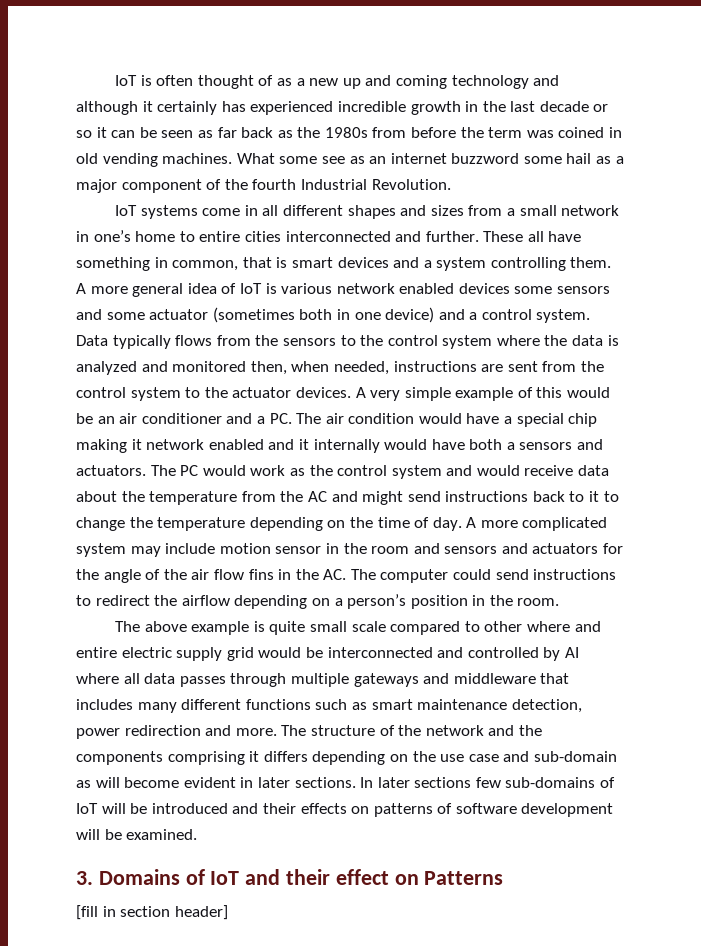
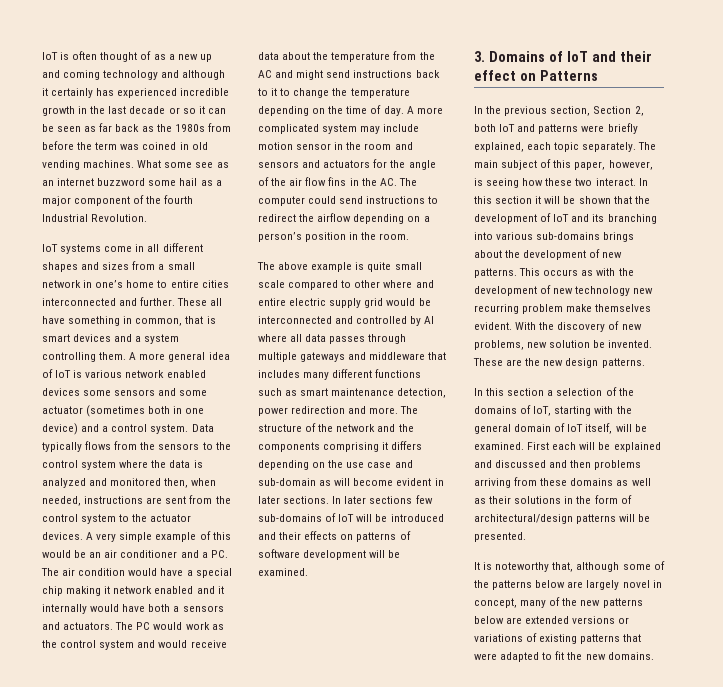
[76,905,228,920] [fill in section header] -> [474,106,644,116] [474,123,638,134] [474,142,657,152] [474,159,653,170] [474,178,648,188] [474,196,650,204] [474,213,657,224] [474,232,635,242] [474,249,623,260] [474,268,634,278] [474,285,654,296] [474,304,652,314] [474,321,642,332] [474,340,653,350] [473,358,645,368] [474,387,634,396] [474,405,632,416] [474,423,647,434] [474,442,661,452] [474,460,642,470] [474,477,651,488] [474,495,632,504] [474,514,651,524] [474,532,526,542] [474,561,665,572] [474,580,662,590] [474,597,643,608] [474,616,630,624] [474,633,642,644] [474,651,654,662] In the previous section, Section 2, both IoT and patterns were briefly explained, each topic separately. The main subject of this paper, however, is seeing how these two interact. In this section it will be shown that the development of IoT and its branching into various sub-domains brings about the development of new patterns. This occurs as with the development of new technology new recurring problem make themselves evident. With the discovery of new problems, new solution be invented. These are the new design patterns. // In this section a selection of the domains of IoT, starting with the general domain of IoT itself, will be examined. First each will be explained and discussed and then problems arriving from these domains as well as their solutions in the form of architectural/design patterns will be presented. // It is noteworthy that, although some of the patterns below are largely novel in concept, many of the new patterns below are extended versions or variations of existing patterns that were adapted to fit the new domains.

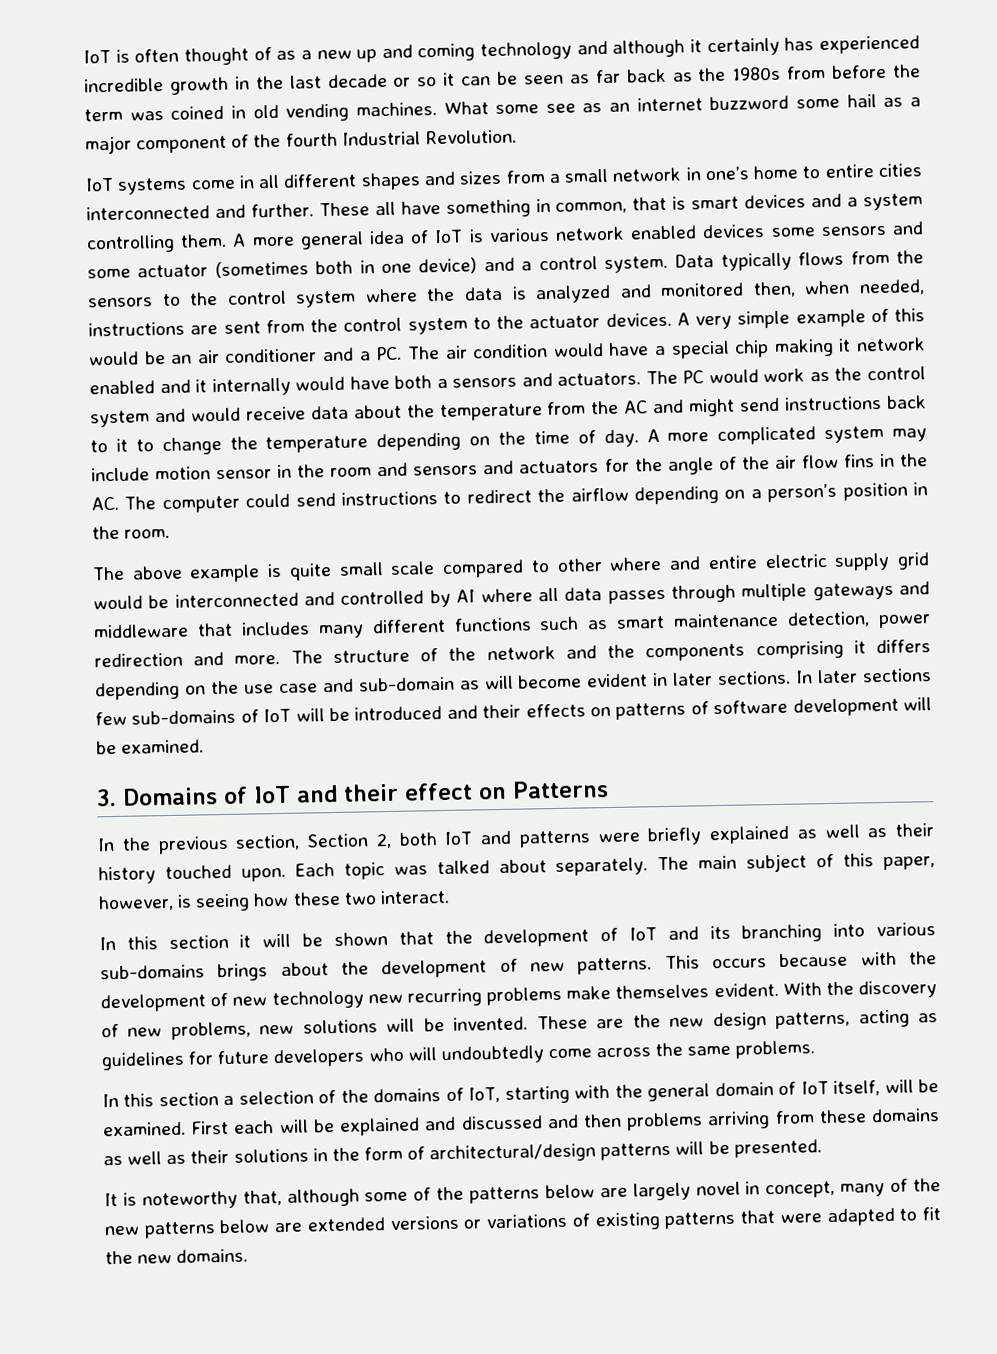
[474,142,580,152] explained, each topic -> [708,823,934,845] [98,859,547,885] explained as well as their history touched upon. Each topic was talked about
(636, 182) none -> (450, 897) //
[581,270,594,276] as -> [779,952,849,967] because
[522,304,564,314] problem -> [486,986,562,1006] problems
[549,340,591,348] solution -> [302,1018,416,1034] solutions will
[601,358,645,368] patterns. -> [775,1009,938,1030] [101,1040,816,1071] patterns, acting as guidelines for future developers who will undoubtedly come across the same problems.

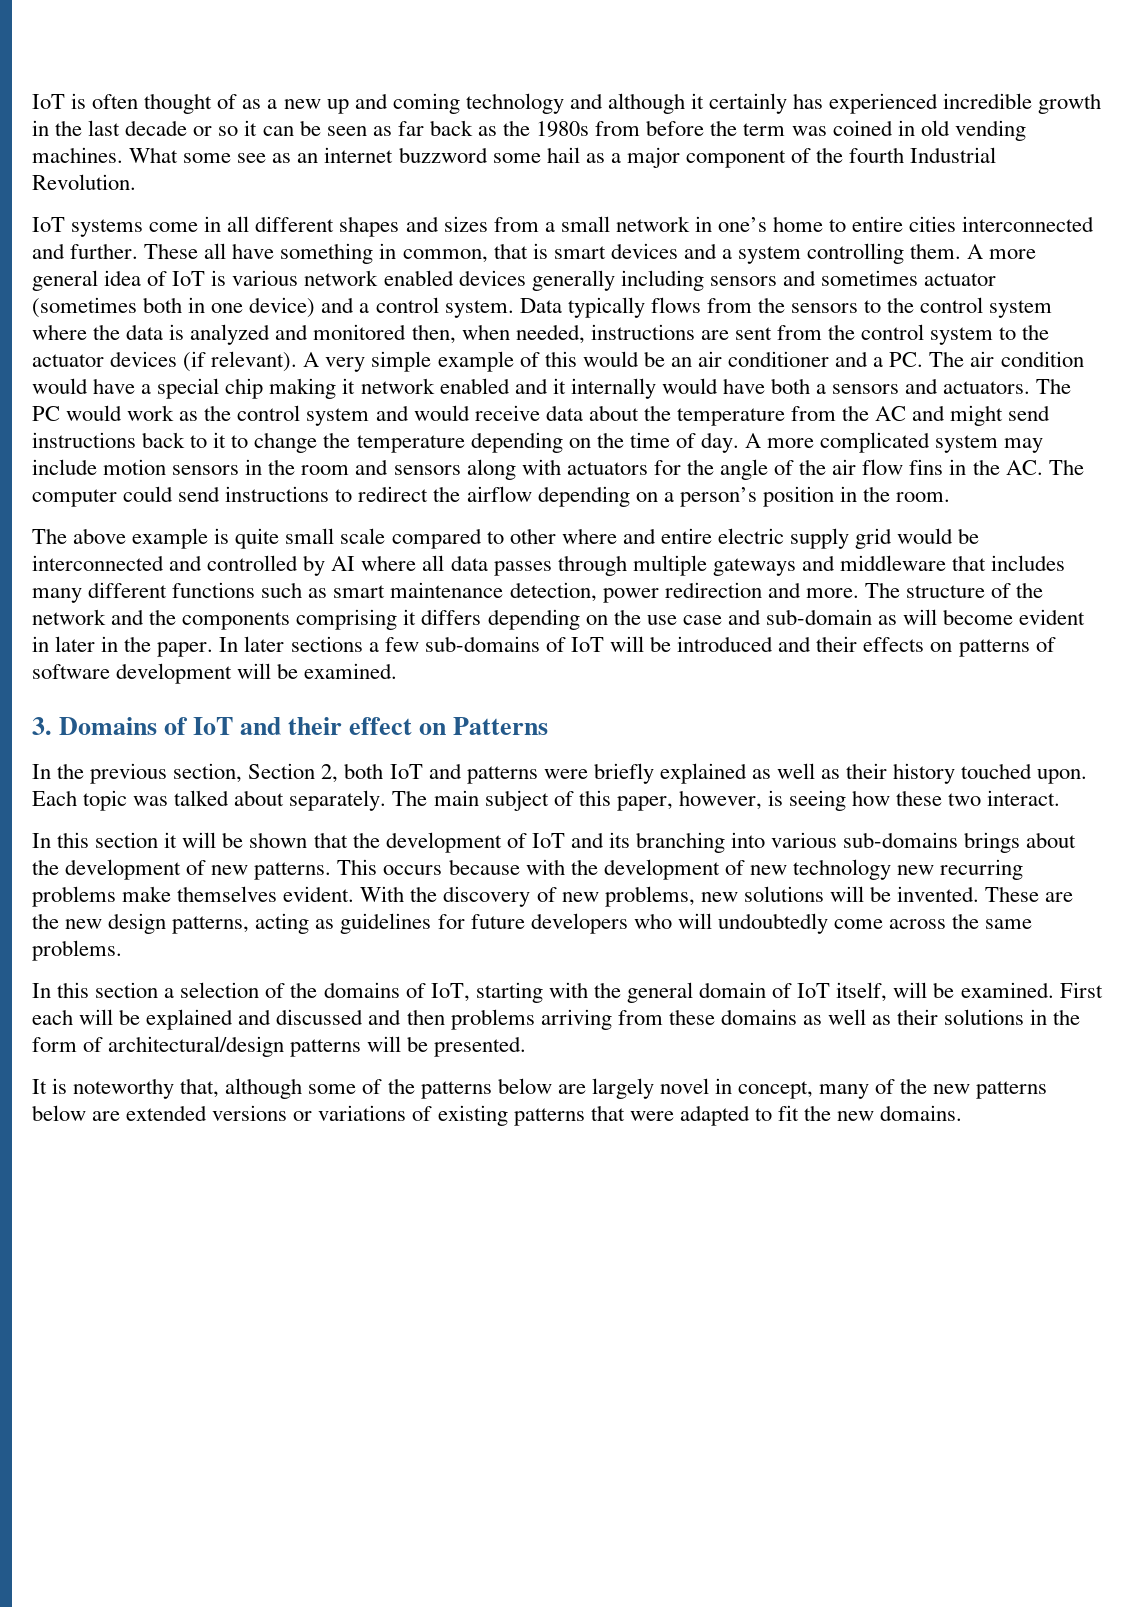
[770,221,924,237] [87,268,131,279] some sensors and some -> [531,270,918,291] generally including sensors and sometimes
[605,312,672,327] devices. -> [110,351,298,372] devices (if relevant).
[216,469,273,480] sensor -> [172,465,240,475] sensors
[483,460,515,475] and -> [466,459,561,480] along with
[717,670,792,686] sections. -> [101,636,214,657] in the paper.
(932, 675) none -> [368,642,379,652] a

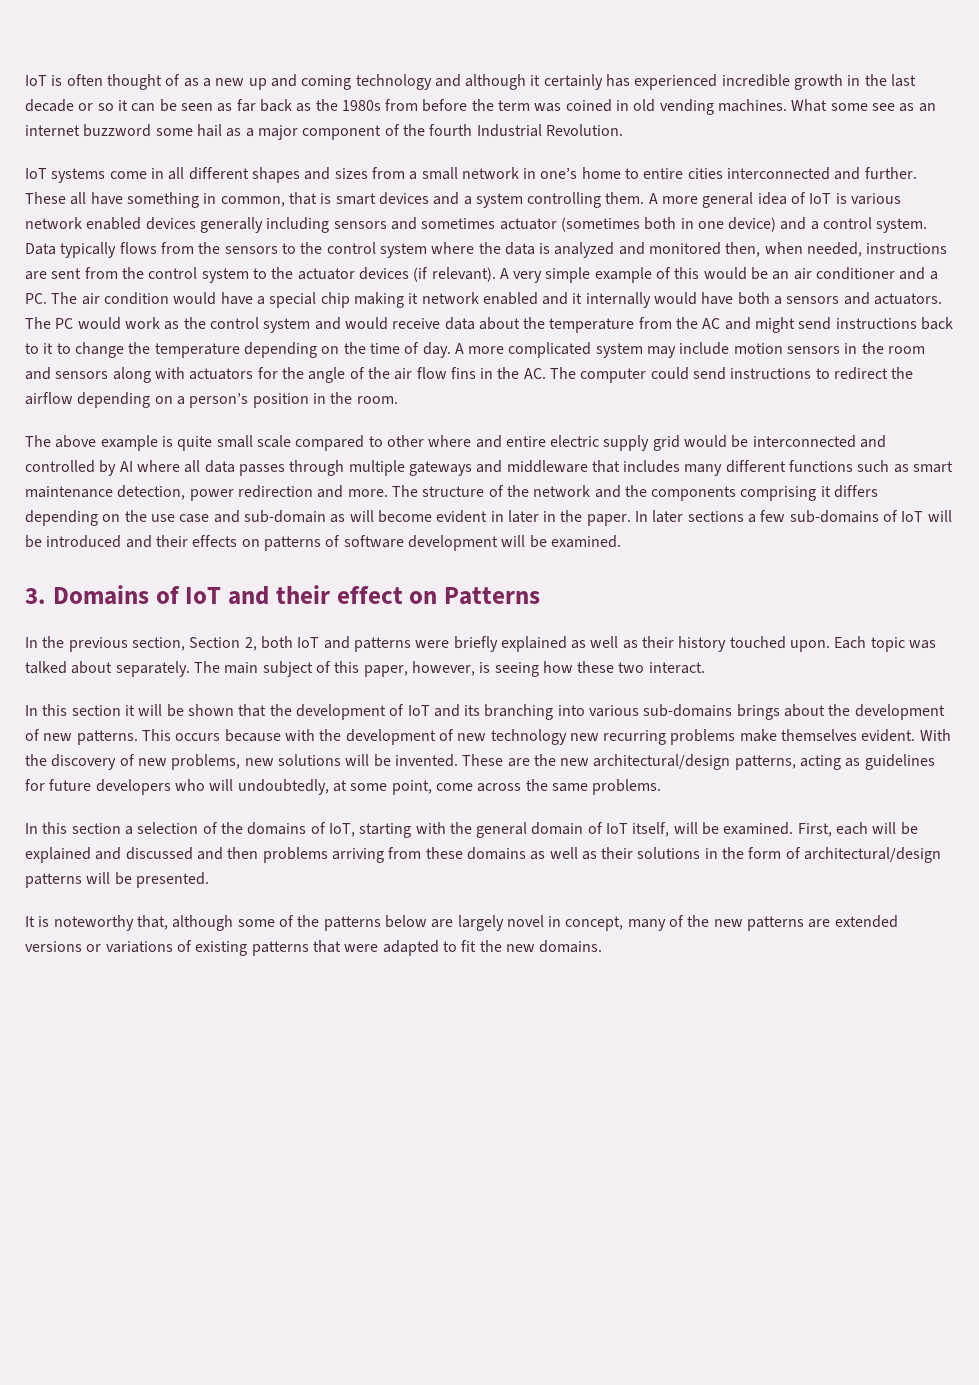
[108,913,167,934] design -> [593,754,731,770] architectural/design
[717,913,828,934] undoubtedly -> [237,779,432,795] undoubtedly, at some point,
[1059,982,1103,998] First -> [797,823,832,837] First,
[32,1105,86,1121] below -> (805, 923) none

